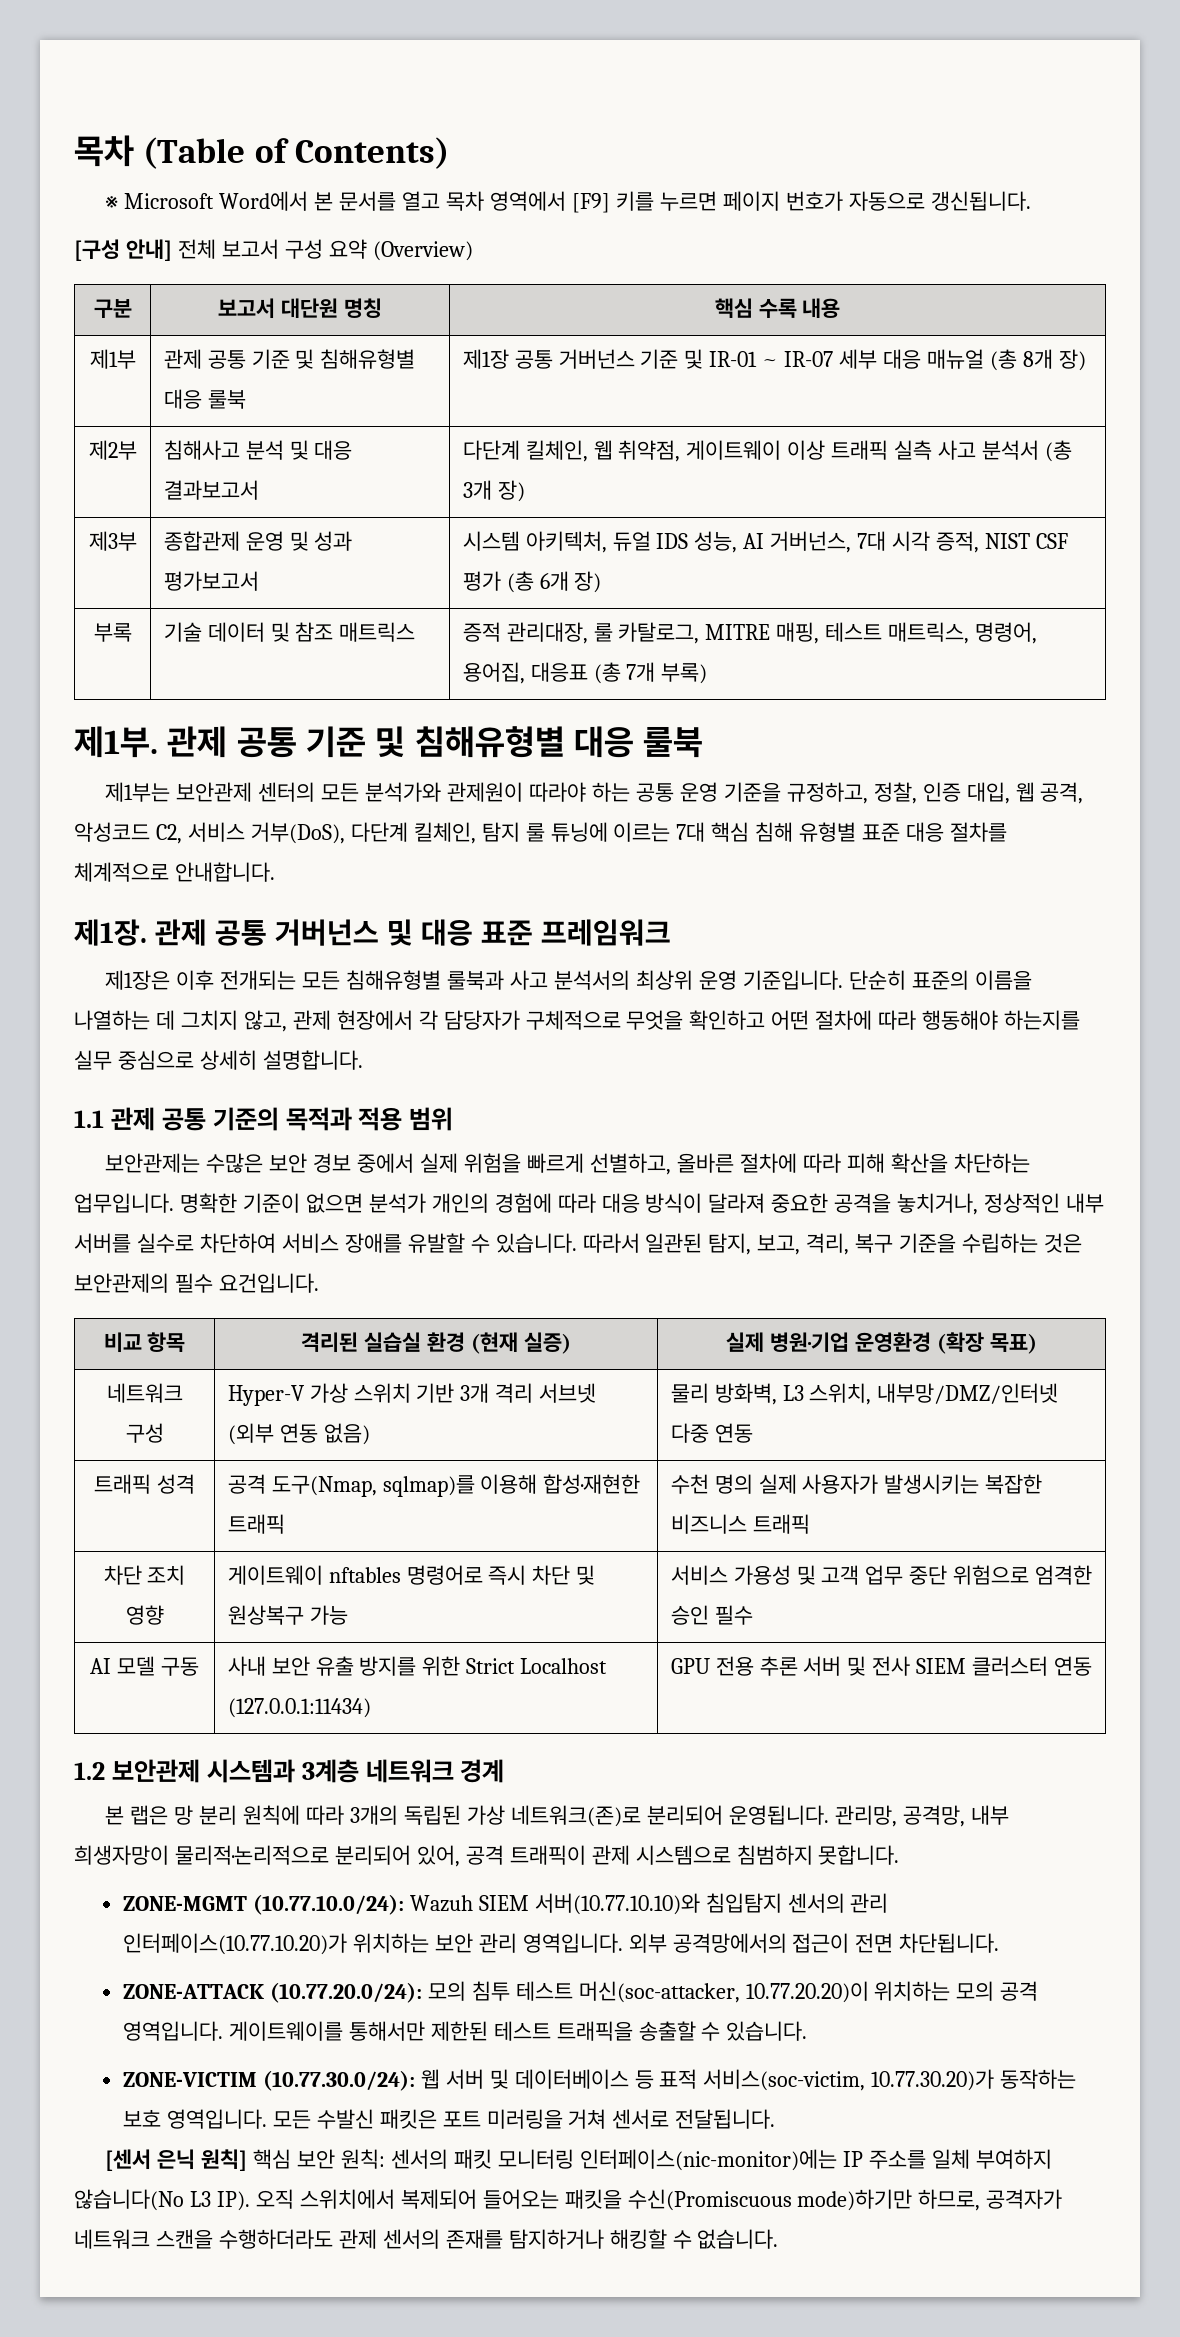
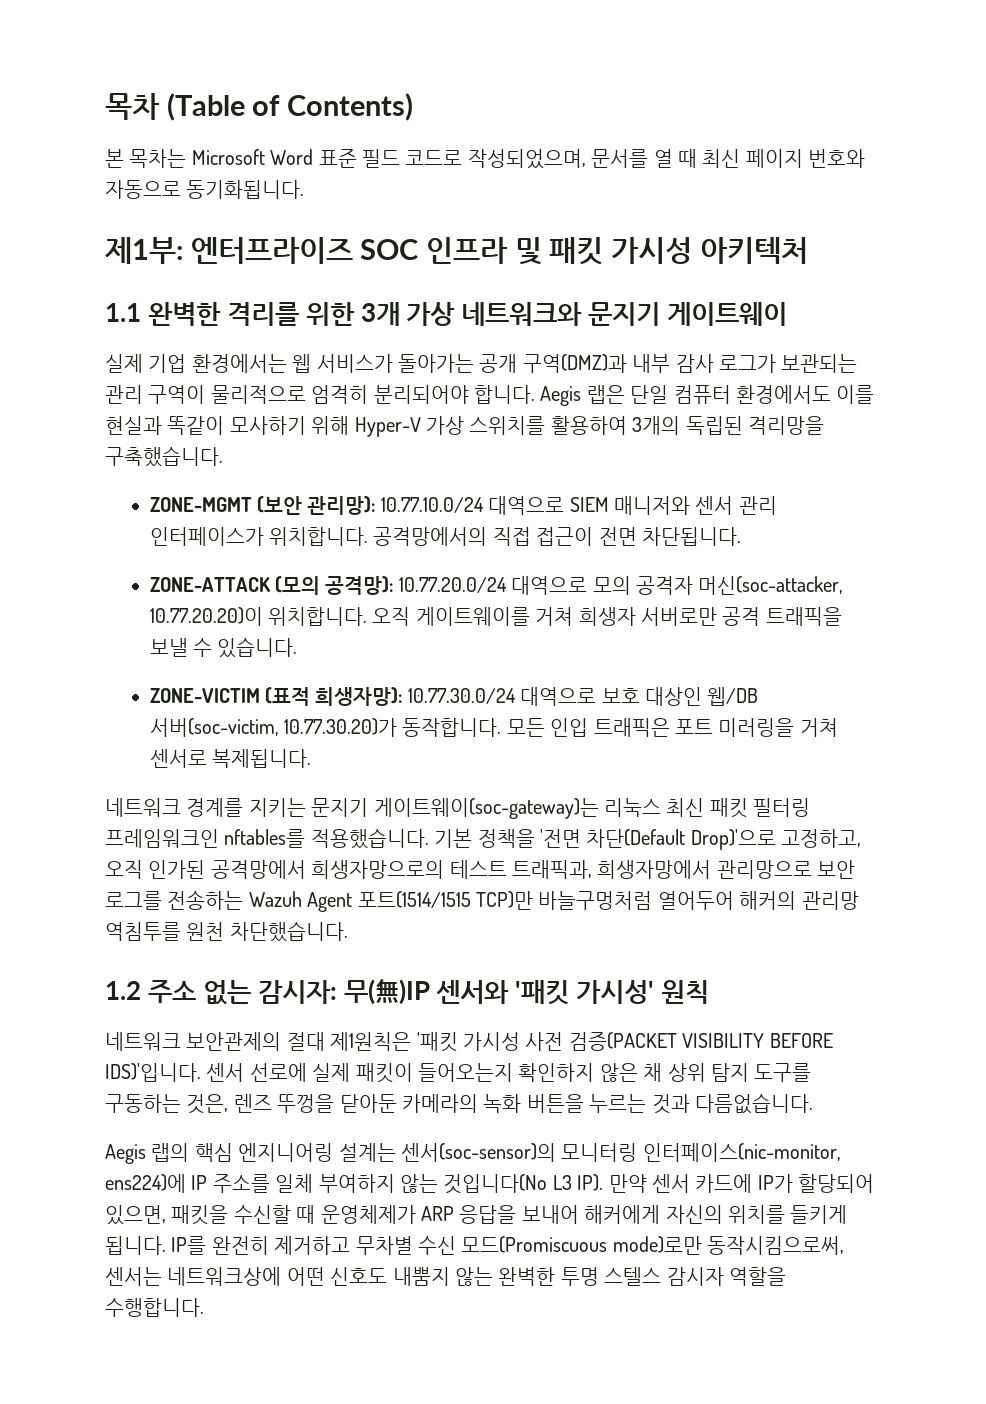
[105,191,1031,213] [74,239,473,261] [93,299,132,318] [218,298,382,319] [714,298,841,318] [89,349,136,369] [163,349,416,369] [163,389,246,409] [462,349,1086,371] [88,440,137,460] [163,440,353,460] [163,480,259,500] [462,440,1073,462] [462,480,525,502] [88,531,137,551] [163,531,353,551] [163,571,259,591] [462,531,1069,553] [462,571,602,593] [93,623,132,642] [163,622,416,642] [462,622,1038,644] [462,662,708,684] [74,726,704,758] [105,782,1084,804] [74,822,1008,844] [74,862,275,882] [74,919,671,946] [105,970,1032,990] [74,1010,1081,1032] [74,1050,363,1070] [74,1107,454,1131] [105,1153,1030,1175] [74,1193,1105,1215] [74,1233,1083,1255] [74,1273,319,1293] [103,1332,186,1353] [301,1332,571,1354] [726,1332,1037,1354] [106,1383,183,1403] [125,1423,164,1443] [227,1383,597,1406] [227,1423,370,1445] [670,1383,1059,1405] [670,1423,753,1443] [94,1474,195,1494] [227,1474,641,1497] [227,1514,285,1534] [670,1474,1043,1494] [670,1514,810,1534] [103,1565,186,1585] [125,1605,164,1625] [227,1565,596,1585] [227,1605,348,1625] [670,1565,1093,1585] [670,1605,753,1625] [90,1656,199,1676] [227,1656,608,1676] [227,1698,371,1718] [670,1656,1093,1676] [74,1759,505,1783] [105,1805,1009,1827] [74,1845,900,1867] [122,1893,889,1915] [122,1933,1000,1955] [122,1981,1039,2003] [122,2021,808,2041] [122,2069,1077,2091] [122,2109,776,2129] [105,2149,1052,2171] [74,2189,1063,2211] [74,2229,779,2249] ※ Microsoft Word에서 본 문서를 열고 목차 영역에서 [F9] 키를 누르면 페이지 번호가 자동으로 갱신됩니다. // [구성 안내] 전체 보고서 구성 요약 (Overview) // 구분 | 보고서 대단원 명칭 | 핵심 수록 내용 // 제1부 | 관제 공통 기준 및 침해유형별 대응 룰북 | 제1장 공통 거버넌스 기준 및 IR-01 ~ IR-07 세부 대응 매뉴얼 (총 8개 장) // 제2부 | 침해사고 분석 및 대응 결과보고서 | 다단계 킬체인, 웹 취약점, 게이트웨이 이상 트래픽 실측 사고 분석서 (총 3개 장) // 제3부 | 종합관제 운영 및 성과 평가보고서 | 시스템 아키텍처, 듀얼 IDS 성능, AI 거버넌스, 7대 시각 증적, NIST CSF 평가 (총 6개 장) // 부록 | 기술 데이터 및 참조 매트릭스 | 증적 관리대장, 룰 카탈로그, MITRE 매핑, 테스트 매트릭스, 명령어, 용어집, 대응표 (총 7개 부록) // 제1부. 관제 공통 기준 및 침해유형별 대응 룰북 // 제1부는 보안관제 센터의 모든 분석가와 관제원이 따라야 하는 공통 운영 기준을 규정하고, 정찰, 인증 대입, 웹 공격, 악성코드 C2, 서비스 거부(DoS), 다단계 킬체인, 탐지 룰 튜닝에 이르는 7대 핵심 침해 유형별 표준 대응 절차를 체계적으로 안내합니다. // 제1장. 관제 공통 거버넌스 및 대응 표준 프레임워크 // 제1장은 이후 전개되는 모든 침해유형별 룰북과 사고 분석서의 최상위 운영 기준입니다. 단순히 표준의 이름을 나열하는 데 그치지 않고, 관제 현장에서 각 담당자가 구체적으로 무엇을 확인하고 어떤 절차에 따라 행동해야 하는지를 실무 중심으로 상세히 설명합니다. // 1.1 관제 공통 기준의 목적과 적용 범위 // 보안관제는 수많은 보안 경보 중에서 실제 위험을 빠르게 선별하고, 올바른 절차에 따라 피해 확산을 차단하는 업무입니다. 명확한 기준이 없으면 분석가 개인의 경험에 따라 대응 방식이 달라져 중요한 공격을 놓치거나, 정상적인 내부 서버를 실수로 차단하여 서비스 장애를 유발할 수 있습니다. 따라서 일관된 탐지, 보고, 격리, 복구 기준을 수립하는 것은 보안관제의 필수 요건입니다. // 비교 항목 | 격리된 실습실 환경 (현재 실증) | 실제 병원·기업 운영환경 (확장 목표) // 네트워크 구성 | Hyper-V 가상 스위치 기반 3개 격리 서브넷 (외부 연동 없음) | 물리 방화벽, L3 스위치, 내부망/DMZ/인터넷 다중 연동 // 트래픽 성격 | 공격 도구(Nmap, sqlmap)를 이용해 합성·재현한 트래픽 | 수천 명의 실제 사용자가 발생시키는 복잡한 비즈니스 트래픽 // 차단 조치 영향 | 게이트웨이 nftables 명령어로 즉시 차단 및 원상복구 가능 | 서비스 가용성 및 고객 업무 중단 위험으로 엄격한 승인 필수 // AI 모델 구동 | 사내 보안 유출 방지를 위한 Strict Localhost (127.0.0.1:11434) | GPU 전용 추론 서버 및 전사 SIEM 클러스터 연동 // 1.2 보안관제 시스템과 3계층 네트워크 경계 // 본 랩은 망 분리 원칙에 따라 3개의 독립된 가상 네트워크(존)로 분리되어 운영됩니다. 관리망, 공격망, 내부 희생자망이 물리적·논리적으로 분리되어 있어, 공격 트래픽이 관제 시스템으로 침범하지 못합니다. // ZONE-MGMT (10.77.10.0/24): Wazuh SIEM 서버(10.77.10.10)와 침입탐지 센서의 관리 인터페이스(10.77.10.20)가 위치하는 보안 관리 영역입니다. 외부 공격망에서의 접근이 전면 차단됩니다. // ZONE-ATTACK (10.77.20.0/24): 모의 침투 테스트 머신(soc-attacker, 10.77.20.20)이 위치하는 모의 공격 영역입니다. 게이트웨이를 통해서만 제한된 테스트 트래픽을 송출할 수 있습니다. // ZONE-VICTIM (10.77.30.0/24): 웹 서버 및 데이터베이스 등 표적 서비스(soc-victim, 10.77.30.20)가 동작하는 보호 영역입니다. 모든 수발신 패킷은 포트 미러링을 거쳐 센서로 전달됩니다. // [센서 은닉 원칙] 핵심 보안 원칙: 센서의 패킷 모니터링 인터페이스(nic-monitor)에는 IP 주소를 일체 부여하지 않습니다(No L3 IP). 오직 스위치에서 복제되어 들어오는 패킷을 수신(Promiscuous mode)하기만 하므로, 공격자가 네트워크 스캔을 수행하더라도 관제 센서의 존재를 탐지하거나 해킹할 수 없습니다. -> [105,149,866,169] [105,180,305,199] [105,237,808,265] [105,302,788,326] [105,354,858,373] [105,385,875,406] [105,416,824,437] [105,446,223,467] [149,496,777,515] [149,527,741,546] [149,576,844,595] [149,607,842,626] [149,637,298,658] [149,687,759,706] [149,718,838,737] [149,749,311,768] [105,798,811,819] [105,828,862,850] [105,860,856,879] [105,890,859,912] [105,921,348,942] [105,979,710,1005] [105,1032,833,1052] [105,1063,812,1083] [105,1093,813,1114] [105,1143,841,1164] [105,1174,875,1194] [105,1205,848,1225] [105,1236,845,1255] [105,1267,786,1286] [105,1298,204,1317] 본 목차는 Microsoft Word 표준 필드 코드로 작성되었으며, 문서를 열 때 최신 페이지 번호와 자동으로 동기화됩니다. // 제1부: 엔터프라이즈 SOC 인프라 및 패킷 가시성 아키텍처 // 1.1 완벽한 격리를 위한 3개 가상 네트워크와 문지기 게이트웨이 // 실제 기업 환경에서는 웹 서비스가 돌아가는 공개 구역(DMZ)과 내부 감사 로그가 보관되는 관리 구역이 물리적으로 엄격히 분리되어야 합니다. Aegis 랩은 단일 컴퓨터 환경에서도 이를 현실과 똑같이 모사하기 위해 Hyper-V 가상 스위치를 활용하여 3개의 독립된 격리망을 구축했습니다. // ZONE-MGMT (보안 관리망): 10.77.10.0/24 대역으로 SIEM 매니저와 센서 관리 인터페이스가 위치합니다. 공격망에서의 직접 접근이 전면 차단됩니다. // ZONE-ATTACK (모의 공격망): 10.77.20.0/24 대역으로 모의 공격자 머신(soc-attacker, 10.77.20.20)이 위치합니다. 오직 게이트웨이를 거쳐 희생자 서버로만 공격 트래픽을 보낼 수 있습니다. // ZONE-VICTIM (표적 희생자망): 10.77.30.0/24 대역으로 보호 대상인 웹/DB 서버(soc-victim, 10.77.30.20)가 동작합니다. 모든 인입 트래픽은 포트 미러링을 거쳐 센서로 복제됩니다. // 네트워크 경계를 지키는 문지기 게이트웨이(soc-gateway)는 리눅스 최신 패킷 필터링 프레임워크인 nftables를 적용했습니다. 기본 정책을 '전면 차단(Default Drop)'으로 고정하고, 오직 인가된 공격망에서 희생자망으로의 테스트 트래픽과, 희생자망에서 관리망으로 보안 로그를 전송하는 Wazuh Agent 포트(1514/1515 TCP)만 바늘구멍처럼 열어두어 해커의 관리망 역침투를 원천 차단했습니다. // 1.2 주소 없는 감시자: 무(無)IP 센서와 '패킷 가시성' 원칙 // 네트워크 보안관제의 절대 제1원칙은 '패킷 가시성 사전 검증(PACKET VISIBILITY BEFORE IDS)'입니다. 센서 선로에 실제 패킷이 들어오는지 확인하지 않은 채 상위 탐지 도구를 구동하는 것은, 렌즈 뚜껑을 닫아둔 카메라의 녹화 버튼을 누르는 것과 다름없습니다. // Aegis 랩의 핵심 엔지니어링 설계는 센서(soc-sensor)의 모니터링 인터페이스(nic-monitor, ens224)에 IP 주소를 일체 부여하지 않는 것입니다(No L3 IP). 만약 센서 카드에 IP가 할당되어 있으면, 패킷을 수신할 때 운영체제가 ARP 응답을 보내어 해커에게 자신의 위치를 들키게 됩니다. IP를 완전히 제거하고 무차별 수신 모드(Promiscuous mode)로만 동작시킴으로써, 센서는 네트워크상에 어떤 신호도 내뿜지 않는 완벽한 투명 스텔스 감시자 역할을 수행합니다.

